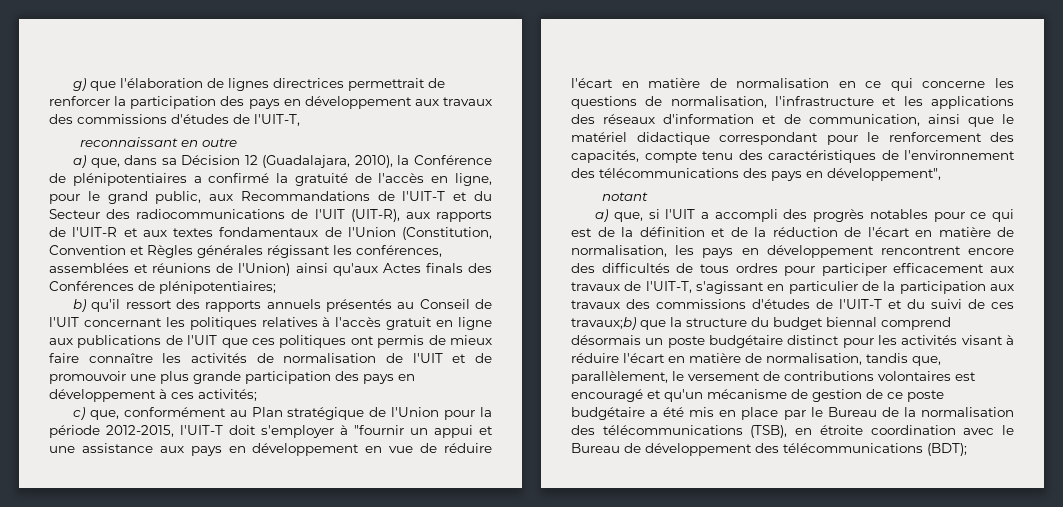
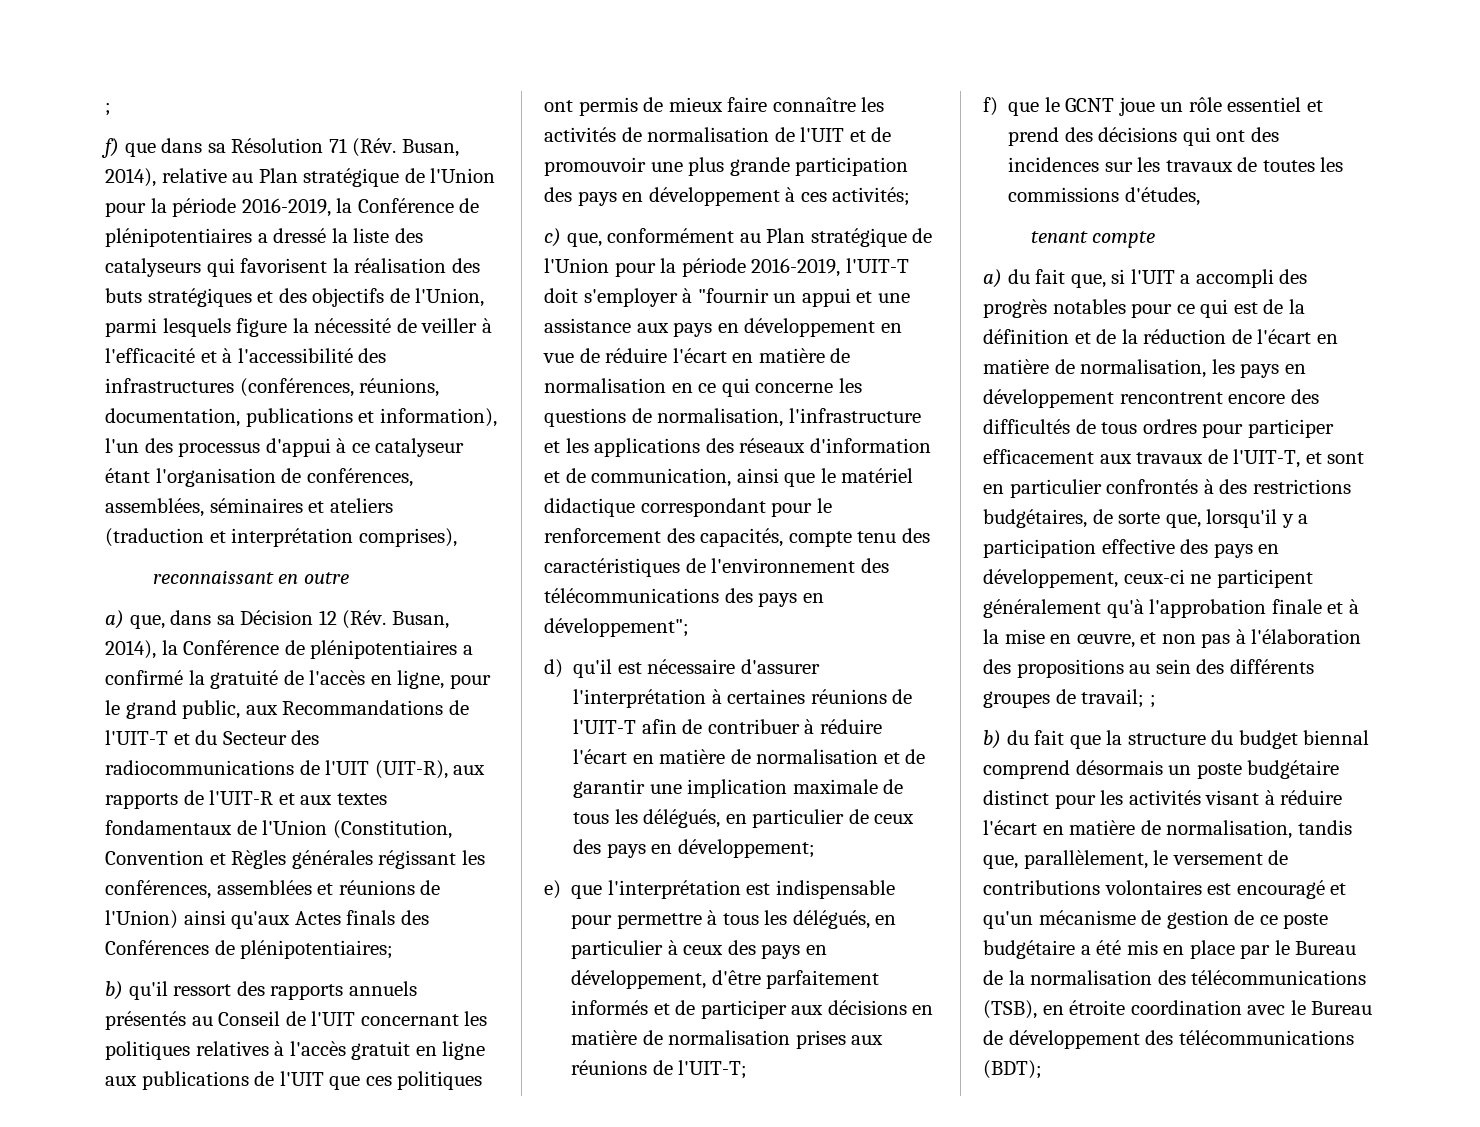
[73,78,446,91] [49,96,492,109] [49,114,300,126] g) que l'élaboration de lignes directrices permettrait de renforcer la participation des pays en développement aux travaux des commissions d'études de l'UIT-T, -> [105,103,111,116] [101,138,459,158] [105,168,496,187] [105,198,480,217] [105,228,423,247] [105,258,480,277] [105,288,485,307] [105,318,492,337] [105,348,387,363] [105,378,440,397] [105,408,497,427] [105,438,465,457] [105,468,413,487] [105,498,393,517] [105,528,457,547] ; // f) que dans sa Résolution 71 (Rév. Busan, 2014), relative au Plan stratégique de l'Union pour la période 2016-2019, la Conférence de plénipotentiaires a dressé la liste des catalyseurs qui favorisent la réalisation des buts stratégiques et des objectifs de l'Union, parmi lesquels figure la nécessité de veiller à l'efficacité et à l'accessibilité des infrastructures (conférences, réunions, documentation, publications et information), l'un des processus d'appui à ce catalyseur étant l'organisation de conférences, assemblées, séminaires et ateliers (traduction et interprétation comprises),
[262,155,393,168] (Guadalajara, 2010), -> [342,610,449,629] [105,640,156,659] (Rév. Busan, 2014),
[106,425,174,437] 2012-2015, -> [751,258,841,277] 2016-2019,
[827,168,941,181] [602,192,649,201] [595,209,609,222] développement", // notant // a) -> [544,618,689,637] [544,659,820,678] [573,689,913,708] [573,719,882,734] [573,749,926,764] [573,779,904,798] [573,809,915,828] [573,839,815,858] [544,880,895,899] [571,910,897,929] [571,940,827,959] [571,970,880,989] [571,1000,934,1019] [571,1030,884,1049] [571,1060,748,1079] [983,97,1323,116] [1008,127,1279,146] [1008,157,1344,172] [1008,187,1200,206] [1030,231,1156,248] [983,269,1066,288] développement"; // d) qu'il est nécessaire d'assurer l'interprétation à certaines réunions de l'UIT-T afin de contribuer à réduire l'écart en matière de normalisation et de garantir une implication maximale de tous les délégués, en particulier de ceux des pays en développement; // e) que l'interprétation est indispensable pour permettre à tous les délégués, en particulier à ceux des pays en développement, d'être parfaitement informés et de participer aux décisions en matière de normalisation prises aux réunions de l'UIT-T; // f) que le GCNT joue un rôle essentiel et prend des décisions qui ont des incidences sur les travaux de toutes les commissions d'études, // tenant compte // a) du fait
[696,281,1014,294] [571,299,1014,309] [571,317,636,330] s'agissant en particulier de la participation aux travaux des commissions d'études de l'UIT-T et du suivi de ces travaux;b) -> [1305,452,1365,464] [983,479,1351,498] [983,509,1309,528] [983,539,1280,558] [983,569,1313,588] [983,599,1359,618] [983,629,1362,648] [983,659,1314,678] [983,689,1156,708] [983,730,1065,749] et sont en particulier confrontés à des restrictions budgétaires, de sorte que, lorsqu'il y a participation effective des pays en développement, ceux-ci ne participent généralement qu'à l'approbation finale et à la mise en œuvre, et non pas à l'élaboration des propositions au sein des différents groupes de travail; ; // b) du fait

